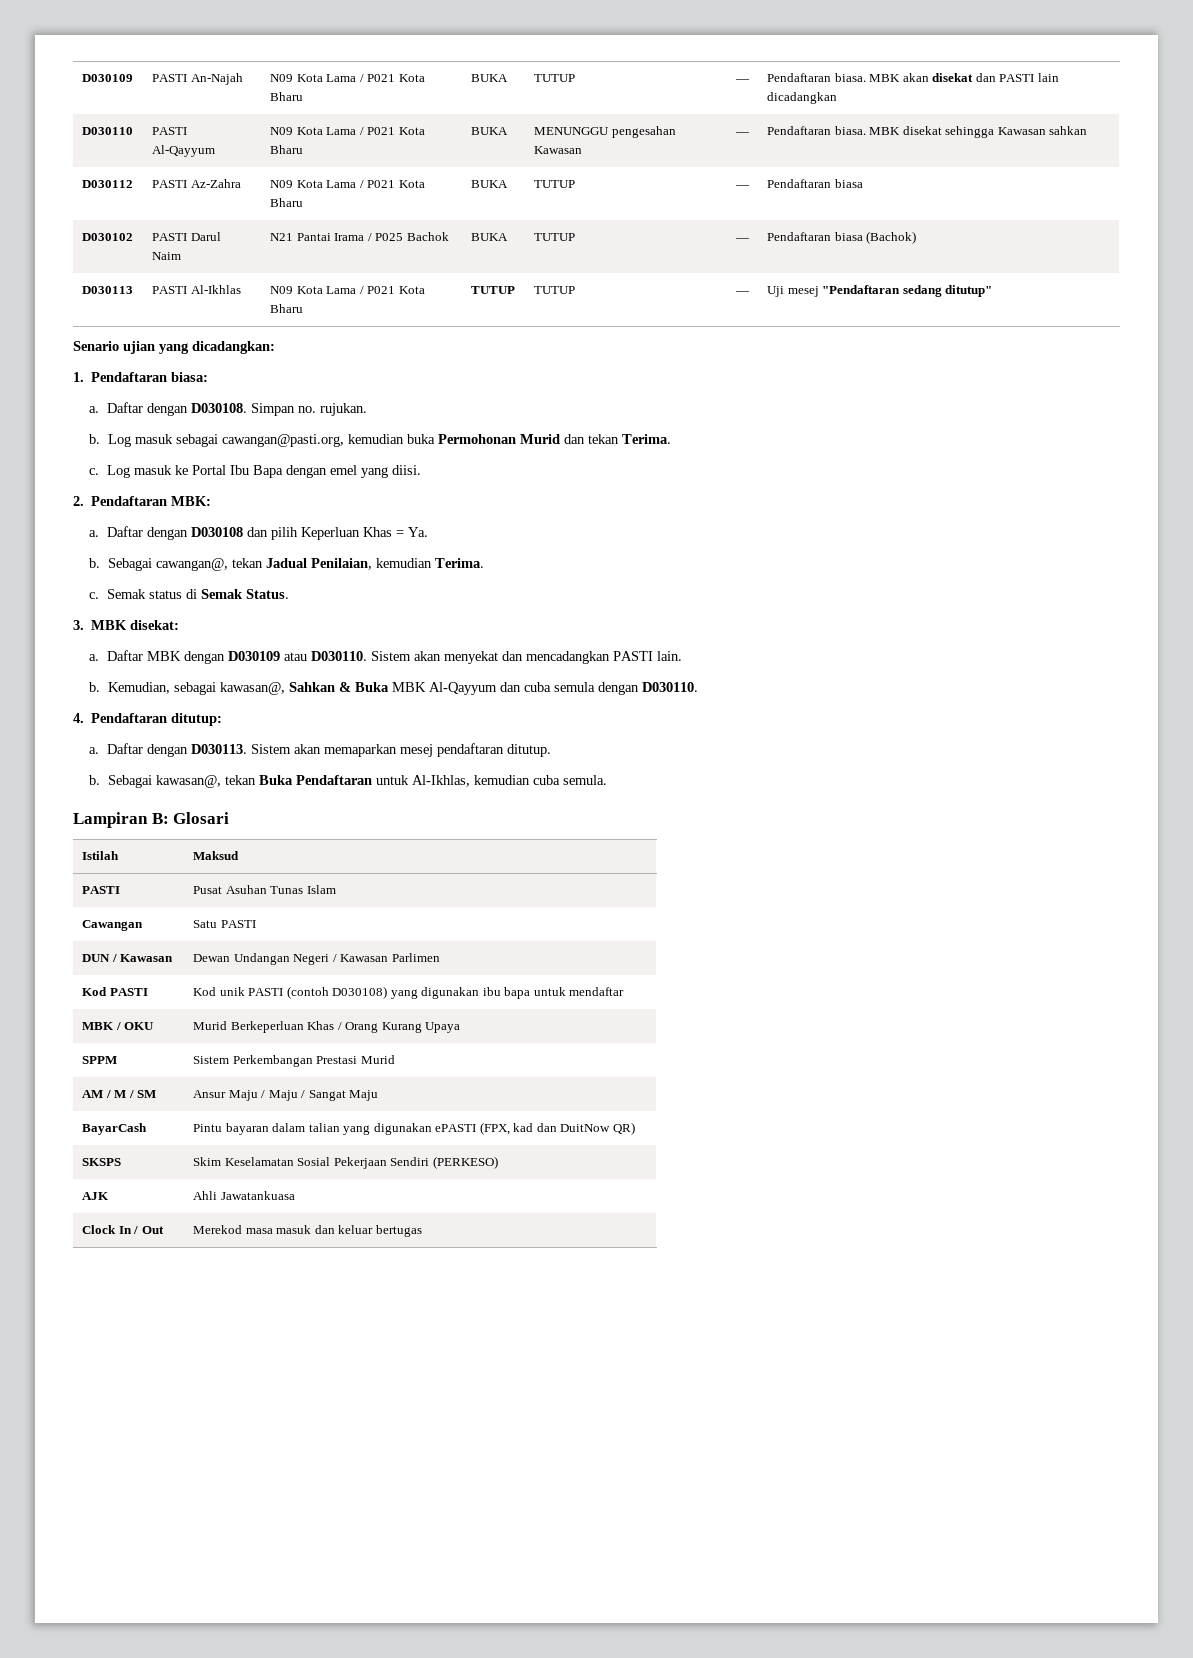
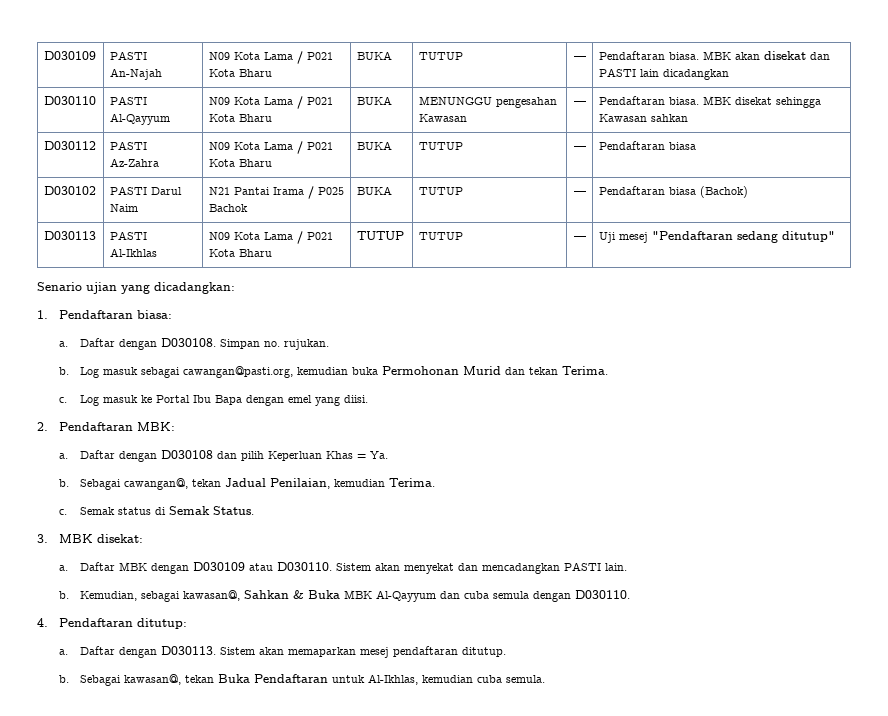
[73,812,230,828] [82,851,120,860] [193,851,240,860] [82,886,121,894] [193,885,336,894] [82,920,144,931] [193,920,256,928] [82,954,174,962] [193,953,440,965] [82,987,148,996] [193,986,625,999] [82,1022,155,1030] [193,1021,461,1033] [82,1056,118,1064] [193,1055,395,1067] [82,1090,157,1098] [193,1090,379,1101] [82,1123,148,1135] [193,1122,635,1135] [82,1158,122,1166] [193,1156,498,1169] [82,1192,110,1200] [193,1191,295,1200] [82,1225,164,1234] [193,1225,422,1237] // Lampiran B: Glosari // Istilah | Maksud // PASTI | Pusat Asuhan Tunas Islam // Cawangan | Satu PASTI // DUN / Kawasan | Dewan Undangan Negeri / Kawasan Parlimen // Kod PASTI | Kod unik PASTI (contoh D030108) yang digunakan ibu bapa untuk mendaftar // MBK / OKU | Murid Berkeperluan Khas / Orang Kurang Upaya // SPPM | Sistem Perkembangan Prestasi Murid // AM / M / SM | Ansur Maju / Maju / Sangat Maju // BayarCash | Pintu bayaran dalam talian yang digunakan ePASTI (FPX, kad dan DuitNow QR) // SKSPS | Skim Keselamatan Sosial Pekerjaan Sendiri (PERKESO) // AJK | Ahli Jawatankuasa // Clock In / Out | Merekod masa masuk dan keluar bertugas -> (546, 679) none

